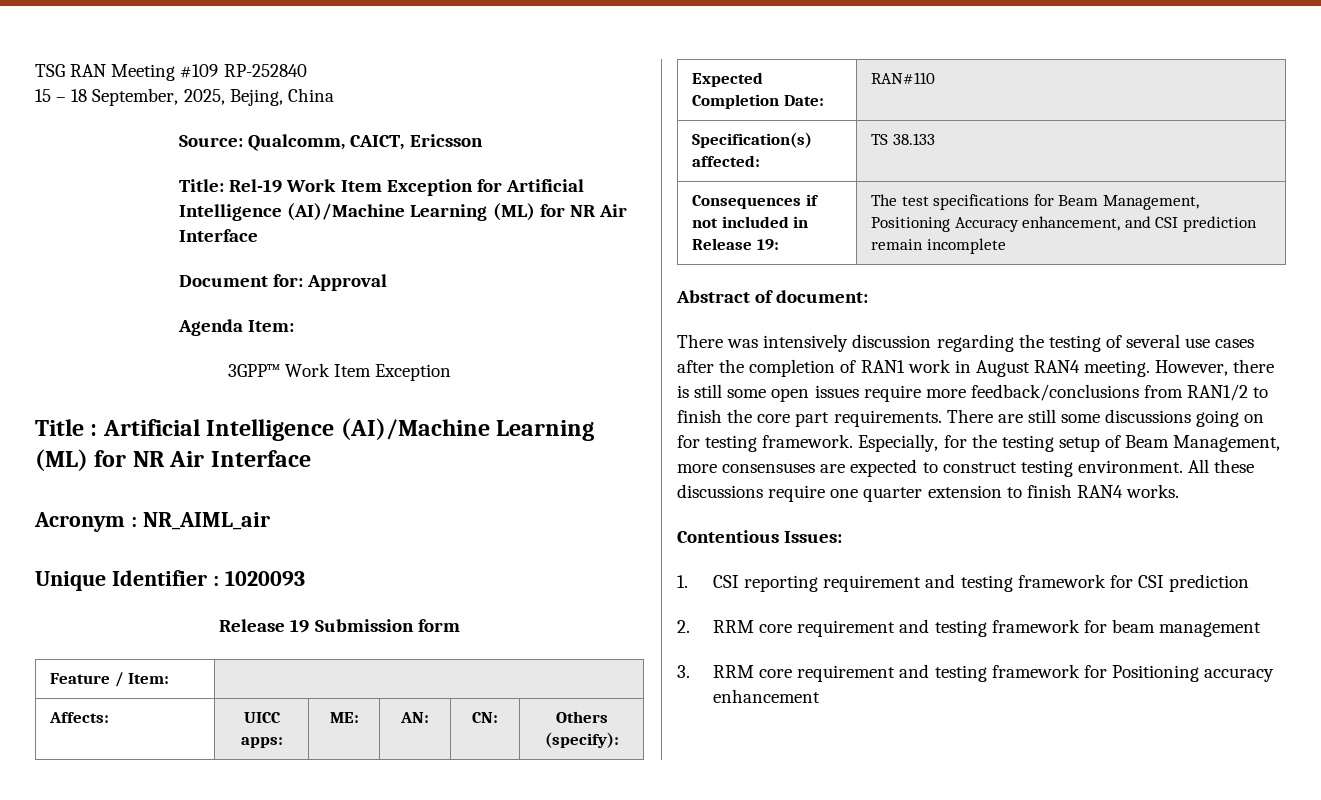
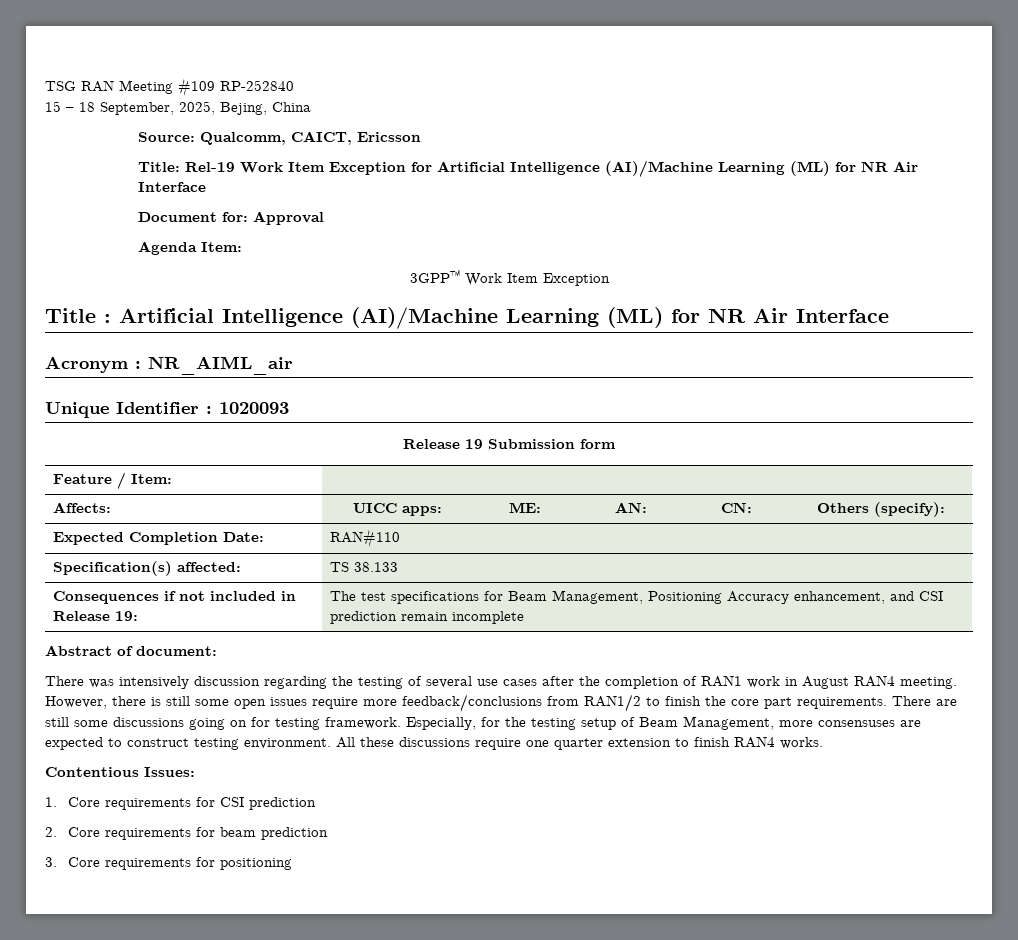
[713,574,1250,592] [677,619,1080,637] CSI reporting requirement and testing framework for CSI prediction // 2. RRM core requirement and testing framework -> [68,797,317,810] [45,827,192,840] Core requirements for CSI prediction // 2. Core requirements
[1159,622,1262,637] management -> [261,827,329,840] prediction
[713,664,1275,682] [713,689,821,703] RRM core requirement and testing framework for Positioning accuracy enhancement -> [68,857,293,870] Core requirements for positioning

